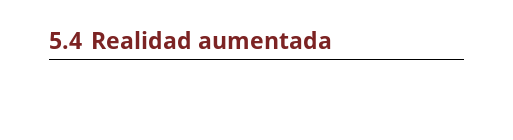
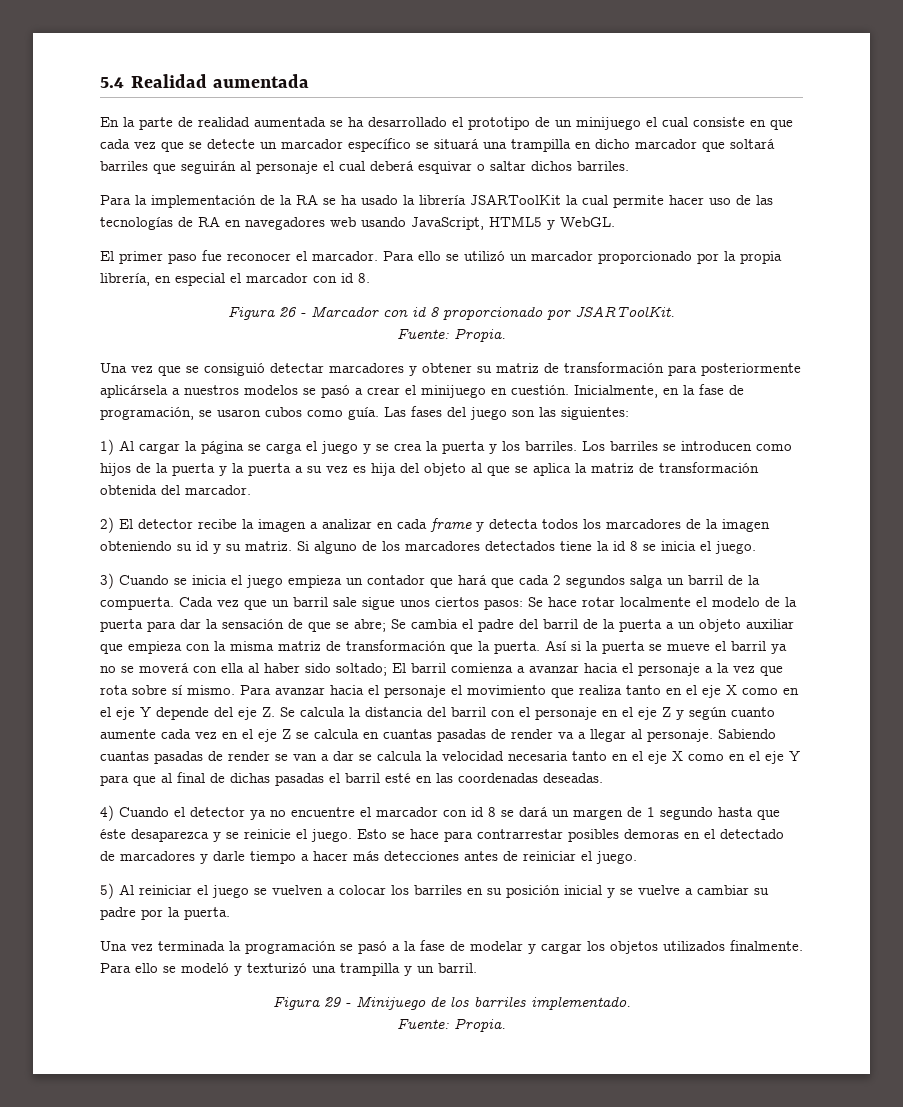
(333, 40) none -> [100,117,793,130] [100,138,775,152] [100,161,629,174] [100,194,773,208] [100,216,615,230] [100,250,782,264] [100,273,370,286] [228,306,675,320] [397,328,506,342] [100,362,801,376] [100,384,744,398] [100,406,629,420] [100,439,792,455] [100,462,759,476] [100,485,251,495] [100,517,770,533] [100,541,756,554] [100,573,760,589] [100,597,797,610] [100,619,794,632] [100,640,787,654] [100,663,783,676] [100,685,799,698] [100,707,775,720] [100,729,776,742] [100,751,800,764] [100,772,603,786] [100,805,780,821] [100,829,784,842] [100,851,637,864] [100,883,769,899] [100,907,230,920] [100,940,803,954] [100,963,477,976] [272,996,631,1010] [397,1018,506,1032] // En la parte de realidad aumentada se ha desarrollado el prototipo de un minijuego el cual consiste en que cada vez que se detecte un marcador específico se situará una trampilla en dicho marcador que soltará barriles que seguirán al personaje el cual deberá esquivar o saltar dichos barriles. // Para la implementación de la RA se ha usado la librería JSARToolKit la cual permite hacer uso de las tecnologías de RA en navegadores web usando JavaScript, HTML5 y WebGL. // El primer paso fue reconocer el marcador. Para ello se utilizó un marcador proporcionado por la propia librería, en especial el marcador con id 8. // Figura 26 - Marcador con id 8 proporcionado por JSARToolKit. // Fuente: Propia. // Una vez que se consiguió detectar marcadores y obtener su matriz de transformación para posteriormente aplicársela a nuestros modelos se pasó a crear el minijuego en cuestión. Inicialmente, en la fase de programación, se usaron cubos como guía. Las fases del juego son las siguientes: // 1) Al cargar la página se carga el juego y se crea la puerta y los barriles. Los barriles se introducen como hijos de la puerta y la puerta a su vez es hija del objeto al que se aplica la matriz de transformación obtenida del marcador. // 2) El detector recibe la imagen a analizar en cada frame y detecta todos los marcadores de la imagen obteniendo su id y su matriz. Si alguno de los marcadores detectados tiene la id 8 se inicia el juego. // 3) Cuando se inicia el juego empieza un contador que hará que cada 2 segundos salga un barril de la compuerta. Cada vez que un barril sale sigue unos ciertos pasos: Se hace rotar localmente el modelo de la puerta para dar la sensación de que se abre; Se cambia el padre del barril de la puerta a un objeto auxiliar que empieza con la misma matriz de transformación que la puerta. Así si la puerta se mueve el barril ya no se moverá con ella al haber sido soltado; El barril comienza a avanzar hacia el personaje a la vez que rota sobre sí mismo. Para avanzar hacia el personaje el movimiento que realiza tanto en el eje X como en el eje Y depende del eje Z. Se calcula la distancia del barril con el personaje en el eje Z y según cuanto aumente cada vez en el eje Z se calcula en cuantas pasadas de render va a llegar al personaje. Sabiendo cuantas pasadas de render se van a dar se calcula la velocidad necesaria tanto en el eje X como en el eje Y para que al final de dichas pasadas el barril esté en las coordenadas deseadas. // 4) Cuando el detector ya no encuentre el marcador con id 8 se dará un margen de 1 segundo hasta que éste desaparezca y se reinicie el juego. Esto se hace para contrarrestar posibles demoras en el detectado de marcadores y darle tiempo a hacer más detecciones antes de reiniciar el juego. // 5) Al reiniciar el juego se vuelven a colocar los barriles en su posición inicial y se vuelve a cambiar su padre por la puerta. // Una vez terminada la programación se pasó a la fase de modelar y cargar los objetos utilizados finalmente. Para ello se modeló y texturizó una trampilla y un barril. // Figura 29 - Minijuego de los barriles implementado. // Fuente: Propia.

